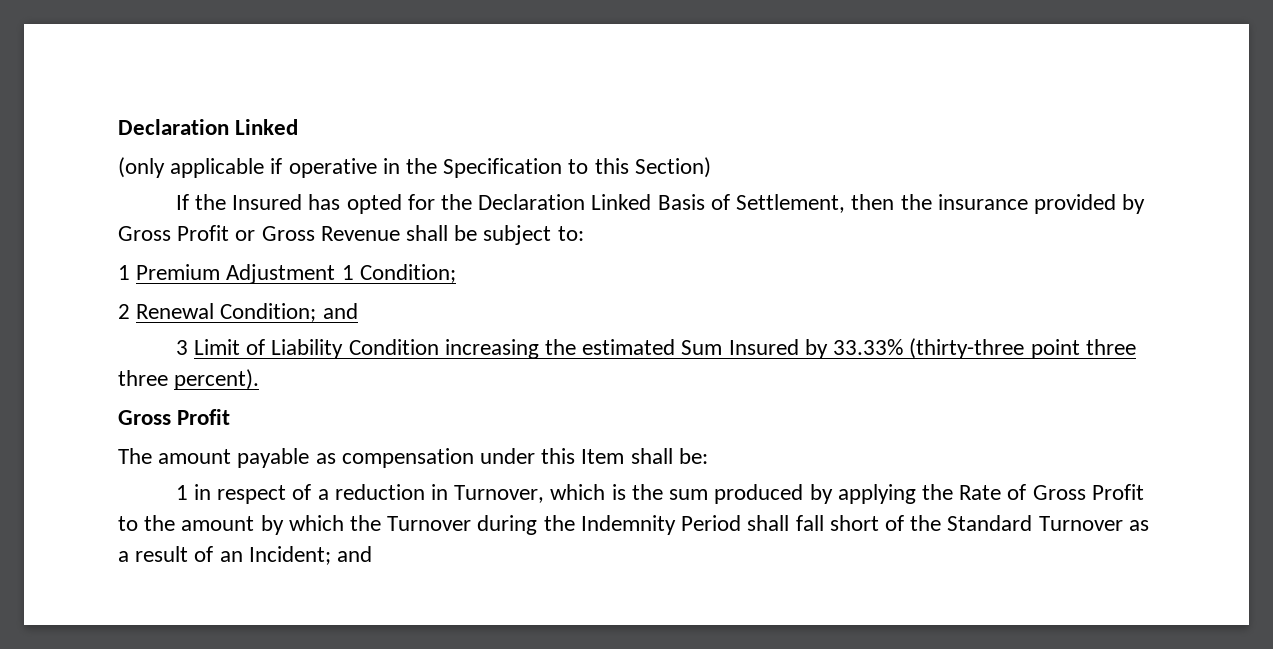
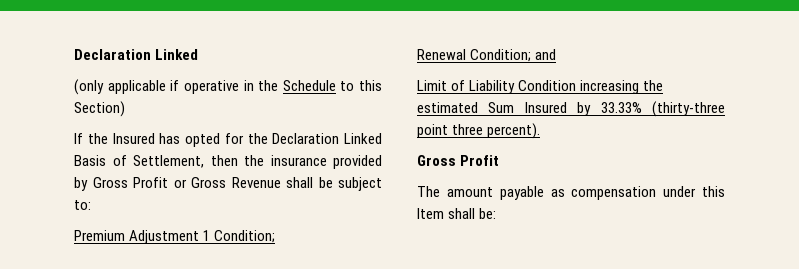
[443,158,563,178] Specification -> [282,80,336,91] Schedule
[118,265,130,280] 1 -> (91, 205) none
[118,304,130,319] 2 -> (276, 236) none
[175,340,188,355] 3 -> (557, 54) none
[118,370,168,386] three -> (484, 129) none
[175,484,1144,504] [118,515,1149,535] [118,546,373,565] // 1 in respect of a reduction in Turnover, which is the sum produced by applying the Rate of Gross Profit to the amount by which the Turnover during the Indemnity Period shall fall short of the Standard Turnover as a result of an Incident; and -> (497, 213) none

